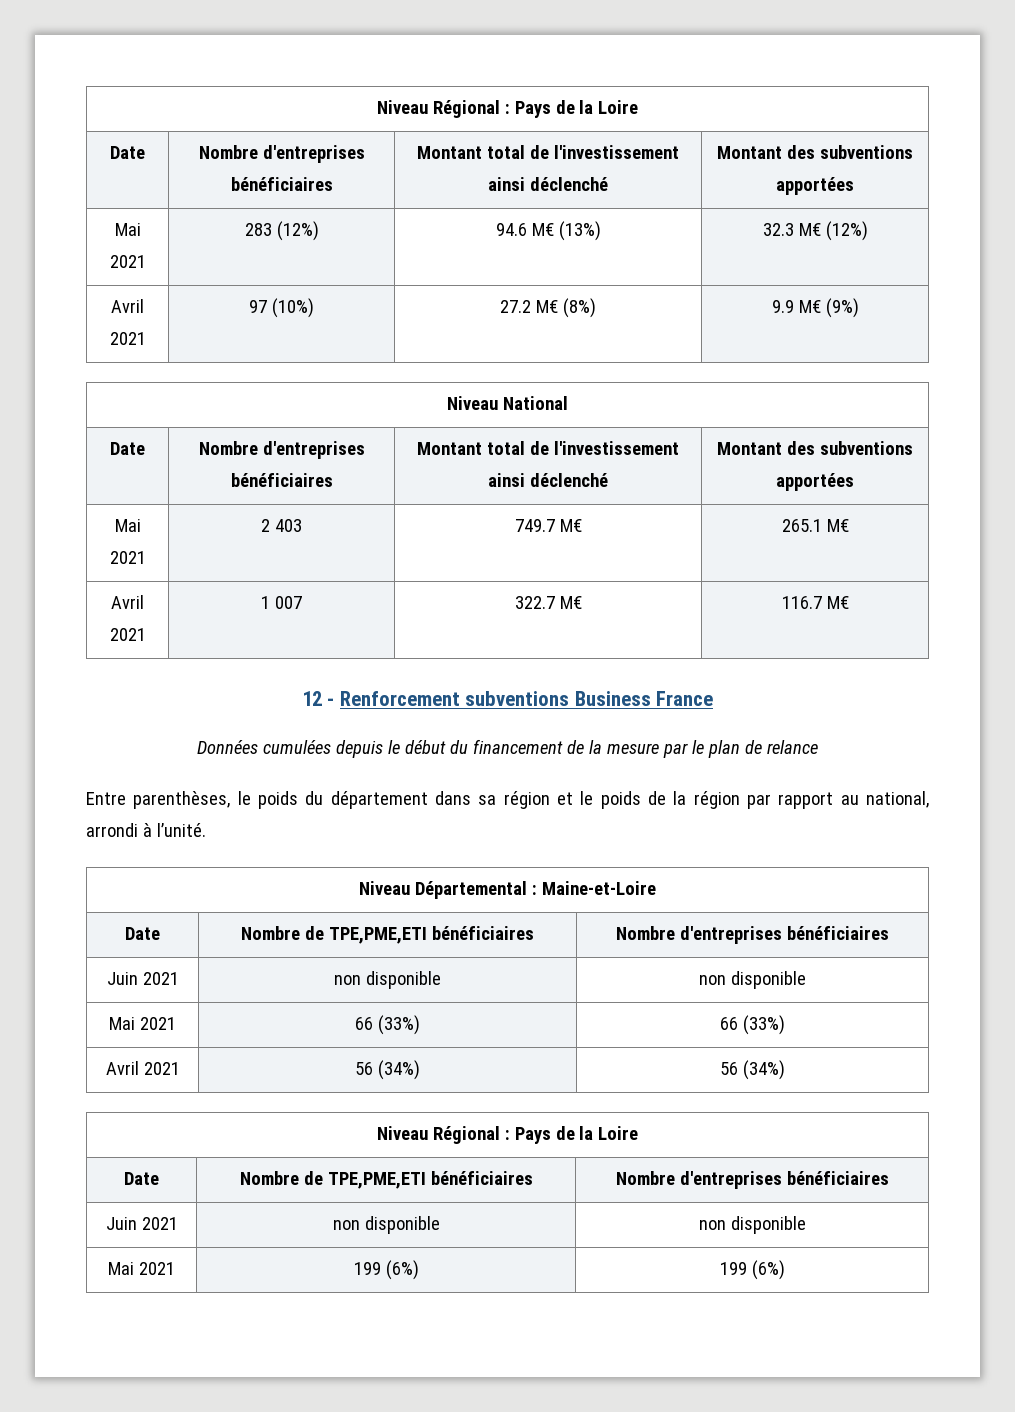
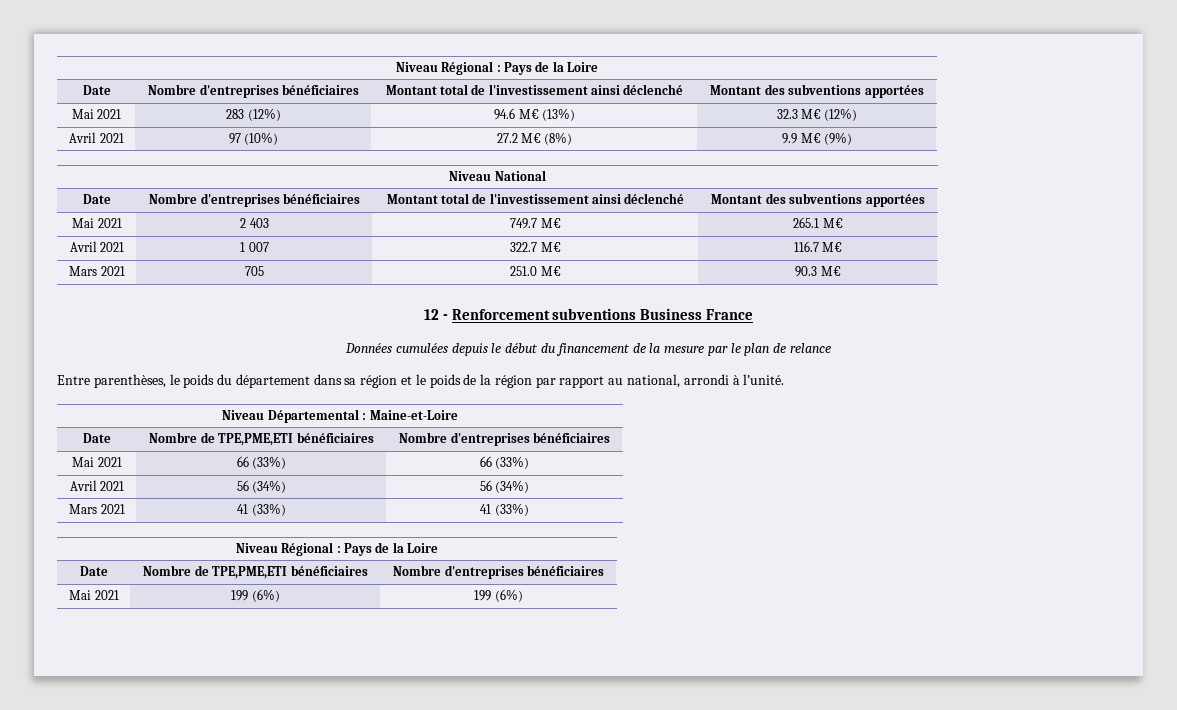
(849, 602) none -> [69,266,125,276] [245,266,264,276] [510,266,561,276] [795,266,841,277] // Mars 2021 | 705 | 251.0 M€ | 90.3 M€
[106,972,179,985] [334,971,441,989] [699,971,806,989] // Juin 2021 | non disponible | non disponible -> (610, 437) none
(785, 1070) none -> [69,504,125,514] [237,503,286,516] [480,503,529,516] // Mars 2021 | 41 (33%) | 41 (33%)
[105,1217,178,1230] [332,1216,440,1234] [698,1216,806,1234] // Juin 2021 | non disponible | non disponible -> (604, 570) none

